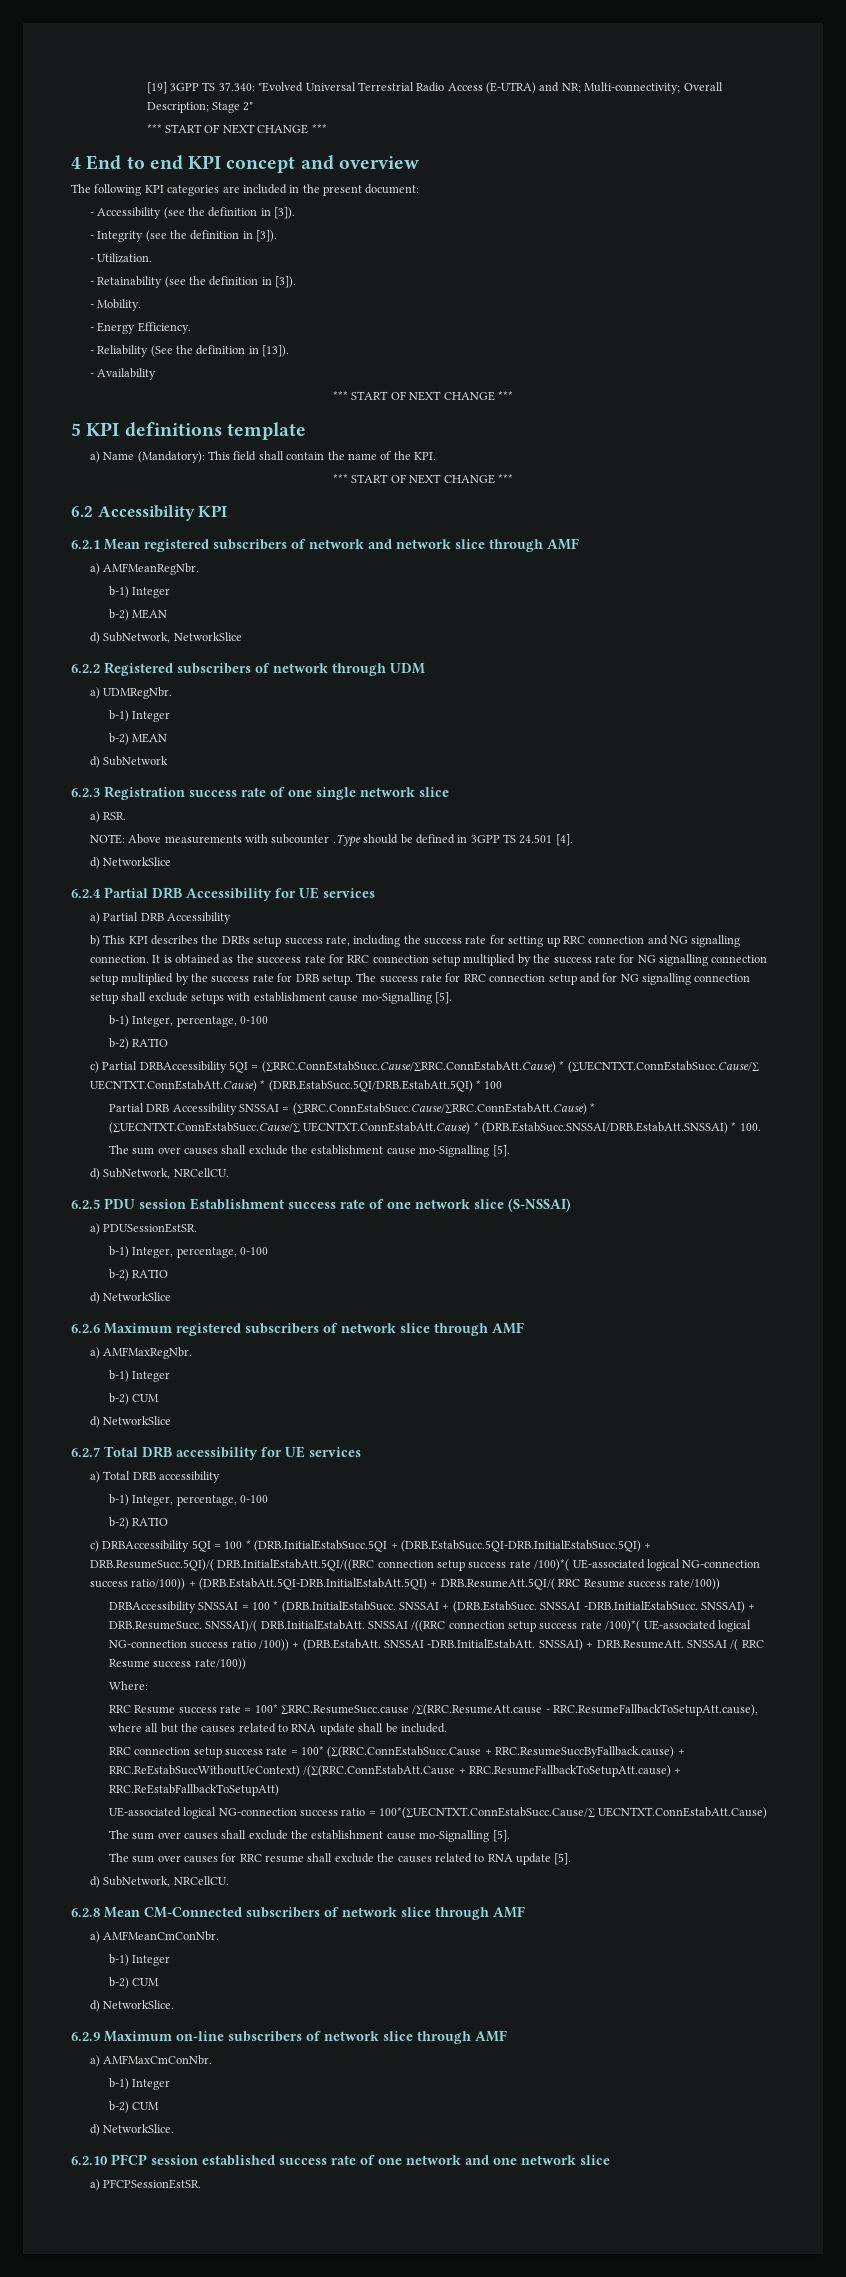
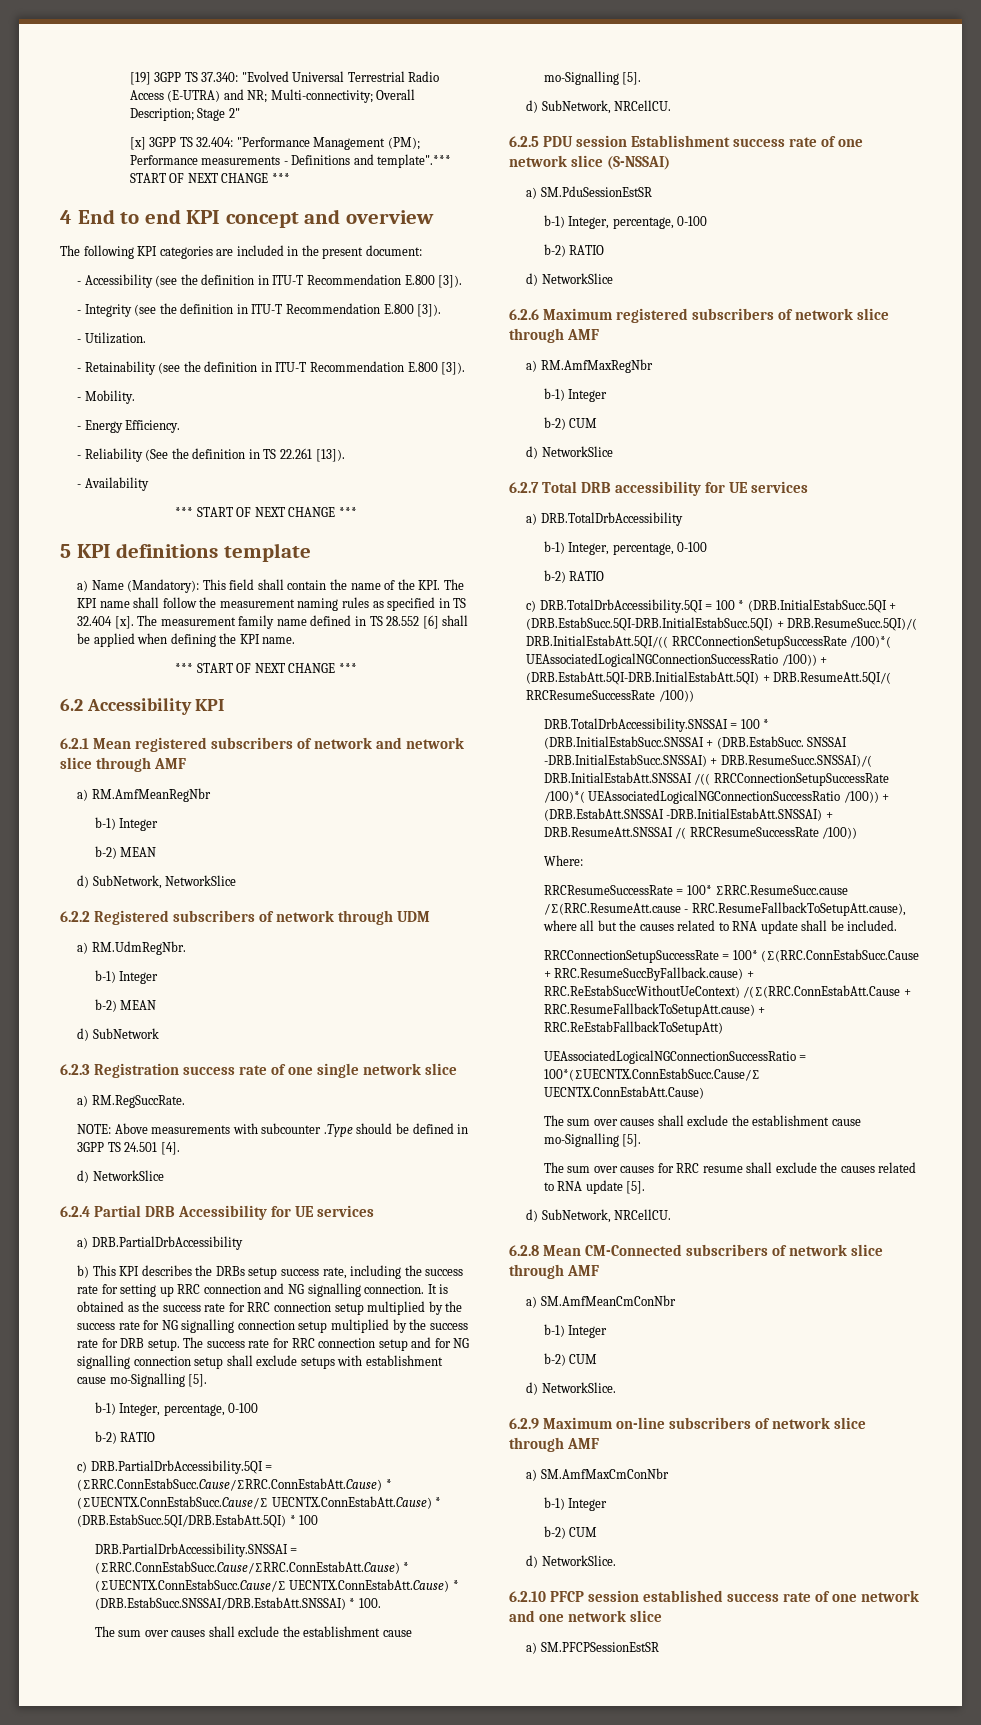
[146,124,162,133] *** -> [129,137,420,150] [129,154,452,168] [x] 3GPP TS 32.404: "Performance Management (PM); Performance measurements - Definitions and template".***
(271, 212) none -> [272,274,435,285] ITU-T Recommendation E.800
(253, 235) none -> [251,303,414,314] ITU-T Recommendation E.800
(272, 281) none -> [275,361,438,372] ITU-T Recommendation E.800
(259, 350) none -> [263,448,312,459] TS 22.261
(437, 456) none -> [443,579,464,590] [77,597,467,611] [77,615,469,629] [77,633,296,647] The KPI name shall follow the measurement naming rules as specified in TS 32.404 [x]. The measurement family name defined in TS 28.552 [6] shall be applied when defining the KPI name.
[103,563,200,575] AMFMeanRegNbr. -> [91,788,211,802] RM.AmfMeanRegNbr
[103,687,173,699] UDMRegNbr. -> [91,941,186,955] RM.UdmRegNbr.
[103,812,127,820] RSR. -> [91,1095,185,1108] RM.RegSuccRate.
[103,912,232,924] Partial DRB Accessibility -> [91,1236,243,1250] DRB.PartialDrbAccessibility
[257,957,302,964] succeess -> [162,1305,201,1312] success
[102,1061,759,1073] [89,1080,257,1092] Partial DRBAccessibility 5QI = (∑RRC.ConnEstabSucc.Cause/∑RRC.ConnEstabAtt.Cause) * (∑UECNTXT.ConnEstabSucc.Cause/∑ UECNTXT.ConnEstabAtt.Cause) -> [90,1460,273,1474] [77,1478,392,1491] [77,1496,432,1509] DRB.PartialDrbAccessibility.5QI = (∑RRC.ConnEstabSucc.Cause/∑RRC.ConnEstabAtt.Cause) * (∑UECNTX.ConnEstabSucc.Cause/∑ UECNTX.ConnEstabAtt.Cause)
[108,1103,596,1115] [108,1122,471,1134] Partial DRB Accessibility SNSSAI = (∑RRC.ConnEstabSucc.Cause/∑RRC.ConnEstabAtt.Cause) * (∑UECNTXT.ConnEstabSucc.Cause/∑ UECNTXT.ConnEstabAtt.Cause) -> [94,1543,298,1557] [94,1561,410,1574] [94,1579,450,1592] DRB.PartialDrbAccessibility.SNSSAI = (∑RRC.ConnEstabSucc.Cause/∑RRC.ConnEstabAtt.Cause) * (∑UECNTX.ConnEstabSucc.Cause/∑ UECNTX.ConnEstabAtt.Cause)
[103,1223,198,1233] PDUSessionEstSR. -> [540,186,652,197] SM.PduSessionEstSR
[103,1347,193,1359] AMFMaxRegNbr. -> [540,359,653,373] RM.AmfMaxRegNbr
[103,1471,221,1483] [108,1494,268,1506] [108,1517,169,1529] [89,1540,211,1552] Total DRB accessibility // b-1) Integer, percentage, 0-100 // b-2) RATIO // c) DRBAccessibility 5QI -> [540,512,683,526] [543,541,708,555] [543,570,605,583] [526,599,703,613] DRB.TotalDrbAccessibility // b-1) Integer, percentage, 0-100 // b-2) RATIO // c) DRB.TotalDrbAccessibility.5QI
[217,1559,761,1571] [89,1578,721,1590] [108,1601,440,1613] DRB.InitialEstabAtt.5QI/((RRC connection setup success rate /100)*( UE-associated logical NG-connection success ratio/100)) + (DRB.EstabAtt.5QI-DRB.InitialEstabAtt.5QI) + DRB.ResumeAtt.5QI/( RRC Resume success rate/100)) // DRBAccessibility SNSSAI = 100 * (DRB.InitialEstabSucc. SNSSAI -> [526,635,892,649] [526,653,828,667] [526,671,892,685] [526,690,694,702] [543,718,770,732] [543,736,704,749] DRB.InitialEstabAtt.5QI/(( RRCConnectionSetupSuccessRate /100)*( UEAssociatedLogicalNGConnectionSuccessRatio /100)) + (DRB.EstabAtt.5QI-DRB.InitialEstabAtt.5QI) + DRB.ResumeAtt.5QI/( RRCResumeSuccessRate /100)) // DRB.TotalDrbAccessibility.SNSSAI = 100 * (DRB.InitialEstabSucc.SNSSAI
[583,1601,756,1613] [108,1620,751,1632] [108,1639,764,1651] [108,1658,246,1670] [108,1681,148,1690] [108,1705,241,1714] -DRB.InitialEstabSucc. SNSSAI) + DRB.ResumeSucc. SNSSAI)/( DRB.InitialEstabAtt. SNSSAI /((RRC connection setup success rate /100)*( UE-associated logical NG-connection success ratio /100)) + (DRB.EstabAtt. SNSSAI -DRB.InitialEstabAtt. SNSSAI) + DRB.ResumeAtt. SNSSAI /( RRC Resume success rate/100)) // Where: // RRC Resume success rate -> [543,754,872,767] [543,772,889,786] [543,790,890,804] [543,808,833,821] [543,827,858,839] [543,855,583,866] [543,885,673,895] -DRB.InitialEstabSucc.SNSSAI) + DRB.ResumeSucc.SNSSAI)/( DRB.InitialEstabAtt.SNSSAI /(( RRCConnectionSetupSuccessRate /100)*( UEAssociatedLogicalNGConnectionSuccessRatio /100)) + (DRB.EstabAtt.SNSSAI -DRB.InitialEstabAtt.SNSSAI) + DRB.ResumeAtt.SNSSAI /( RRCResumeSuccessRate /100)) // Where: // RRCResumeSuccessRate
[108,1747,288,1758] RRC connection setup success rate -> [543,950,719,963] RRCConnectionSetupSuccessRate
[108,1807,768,1819] UE-associated logical NG-connection success ratio = 100*(∑UECNTXT.ConnEstabSucc.Cause/∑ UECNTXT.ConnEstabAtt.Cause) -> [543,1050,807,1064] [543,1068,760,1081] [543,1086,704,1099] UEAssociatedLogicalNGConnectionSuccessRatio = 100*(∑UECNTX.ConnEstabSucc.Cause/∑ UECNTX.ConnEstabAtt.Cause)
[103,1931,220,1941] AMFMeanCmConNbr. -> [540,1295,676,1306] SM.AmfMeanCmConNbr
[103,2055,213,2065] AMFMaxCmConNbr. -> [540,1468,669,1479] SM.AmfMaxCmConNbr
[103,2179,202,2189] PFCPSessionEstSR. -> [540,1642,659,1652] SM.PFCPSessionEstSR

